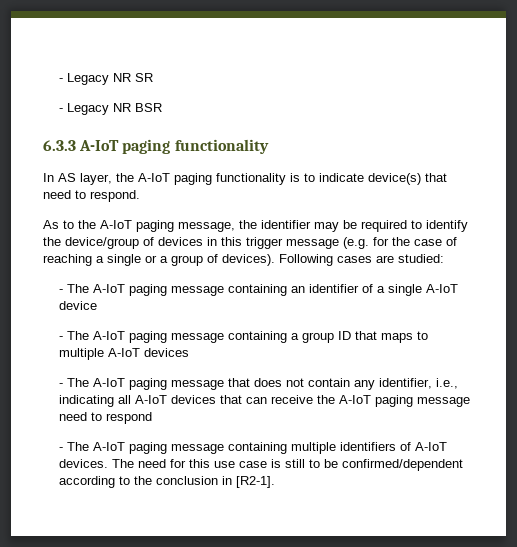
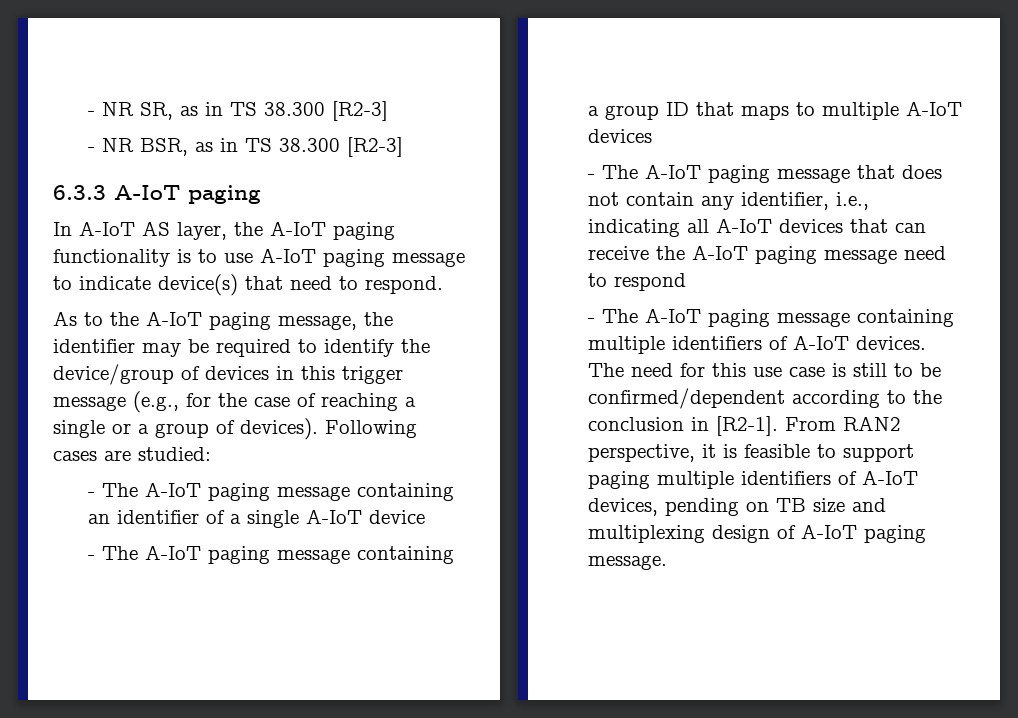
[59,73,154,85] [59,103,163,115] - Legacy NR SR // - Legacy NR BSR -> [88,101,389,121] [88,137,404,157] - NR SR, as in TS 38.300 [R2-3] // - NR BSR, as in TS 38.300 [R2-3]
[174,139,269,154] functionality -> (261, 194) none
(54, 177) none -> [79,221,135,236] A-IoT
(315, 177) none -> [224,248,465,267] [53,276,72,290] use A-IoT paging message to
[343,237,369,249] (e.g. -> [133,391,179,413] (e.g.,
(276, 482) none -> [785,416,902,431] [588,444,915,462] [588,470,919,489] [588,498,887,516] [588,524,927,543] [588,555,668,570] From RAN2 perspective, it is feasible to support paging multiple identifiers of A-IoT devices, pending on TB size and multiplexing design of A-IoT paging message.

